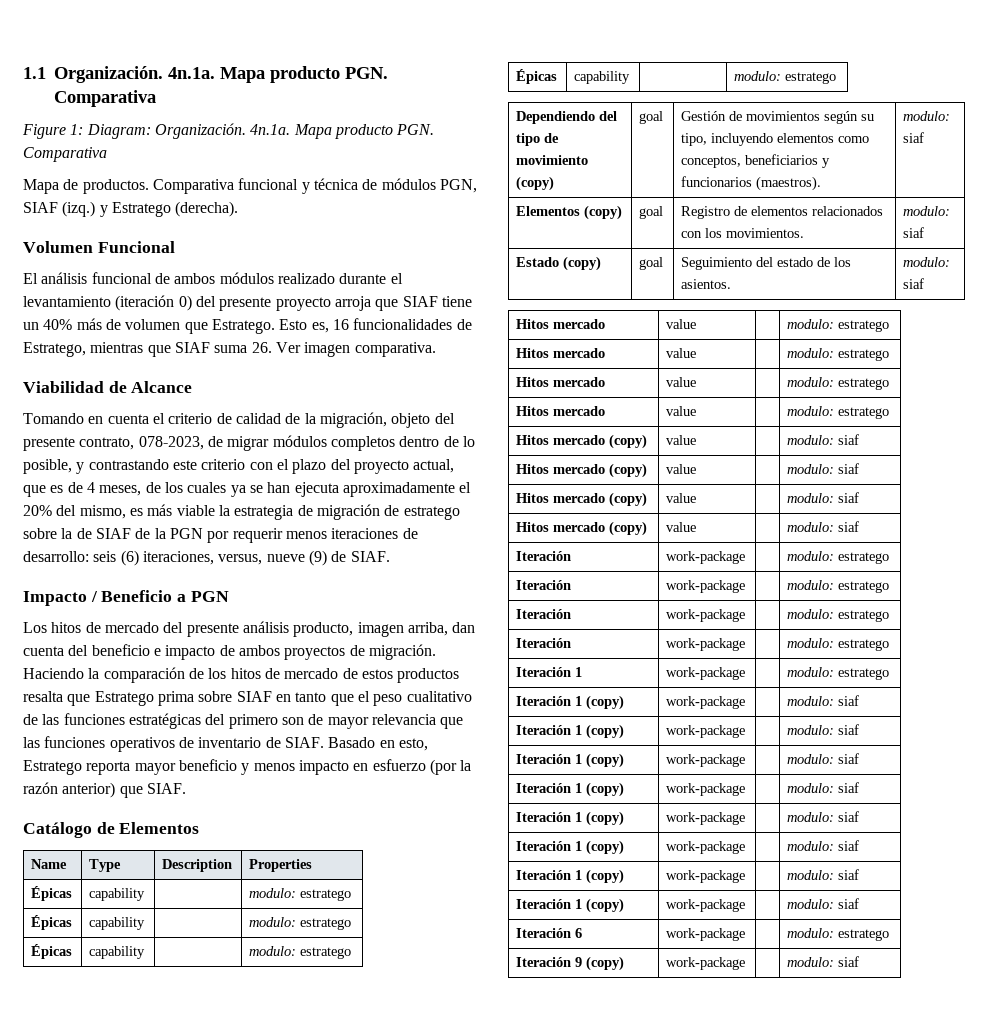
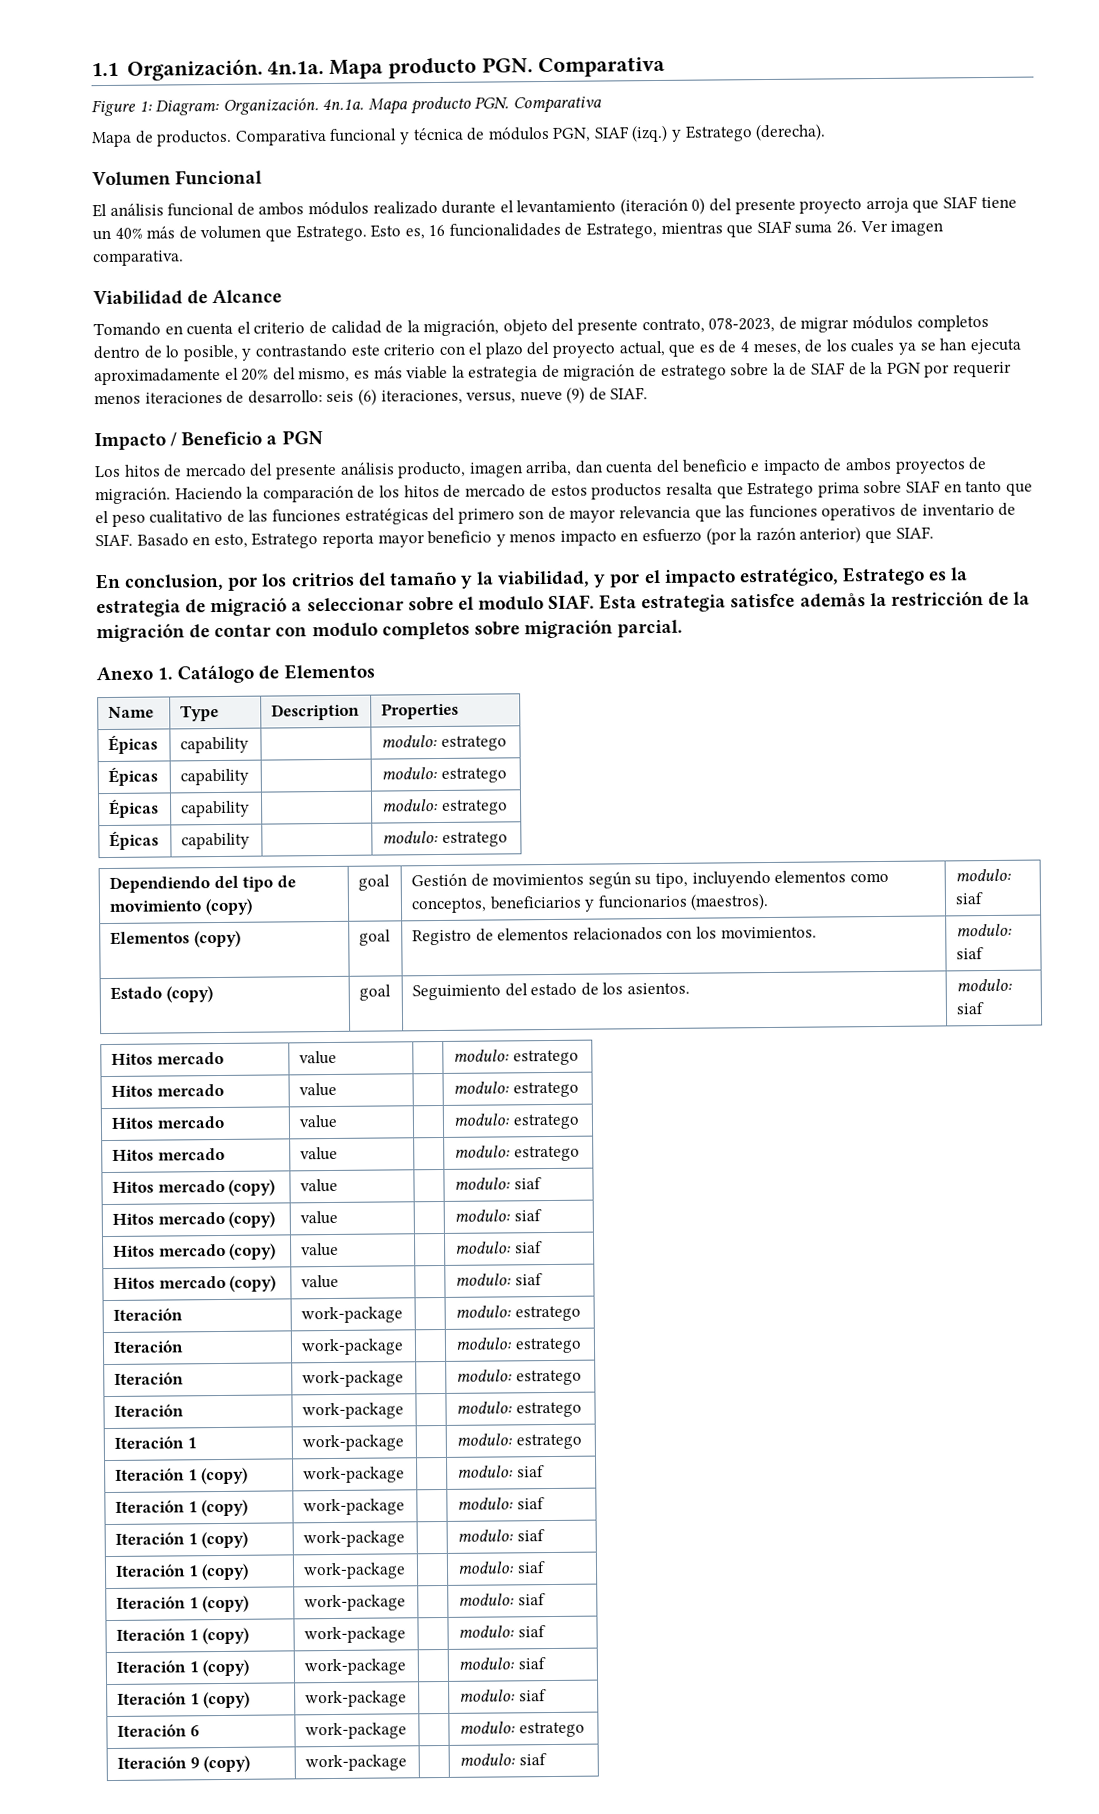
(186, 788) none -> [95,566,969,591] [96,591,1031,618] [96,619,684,643] [96,666,174,681] En conclusion, por los critrios del tamaño y la viabilidad, y por el impacto estratégico, Estratego es la estrategia de migració a seleccionar sobre el modulo SIAF. Esta estrategia satisfce ademås la restricción de la migración de contar con modulo completos sobre migración parcial. // Anexo 1.

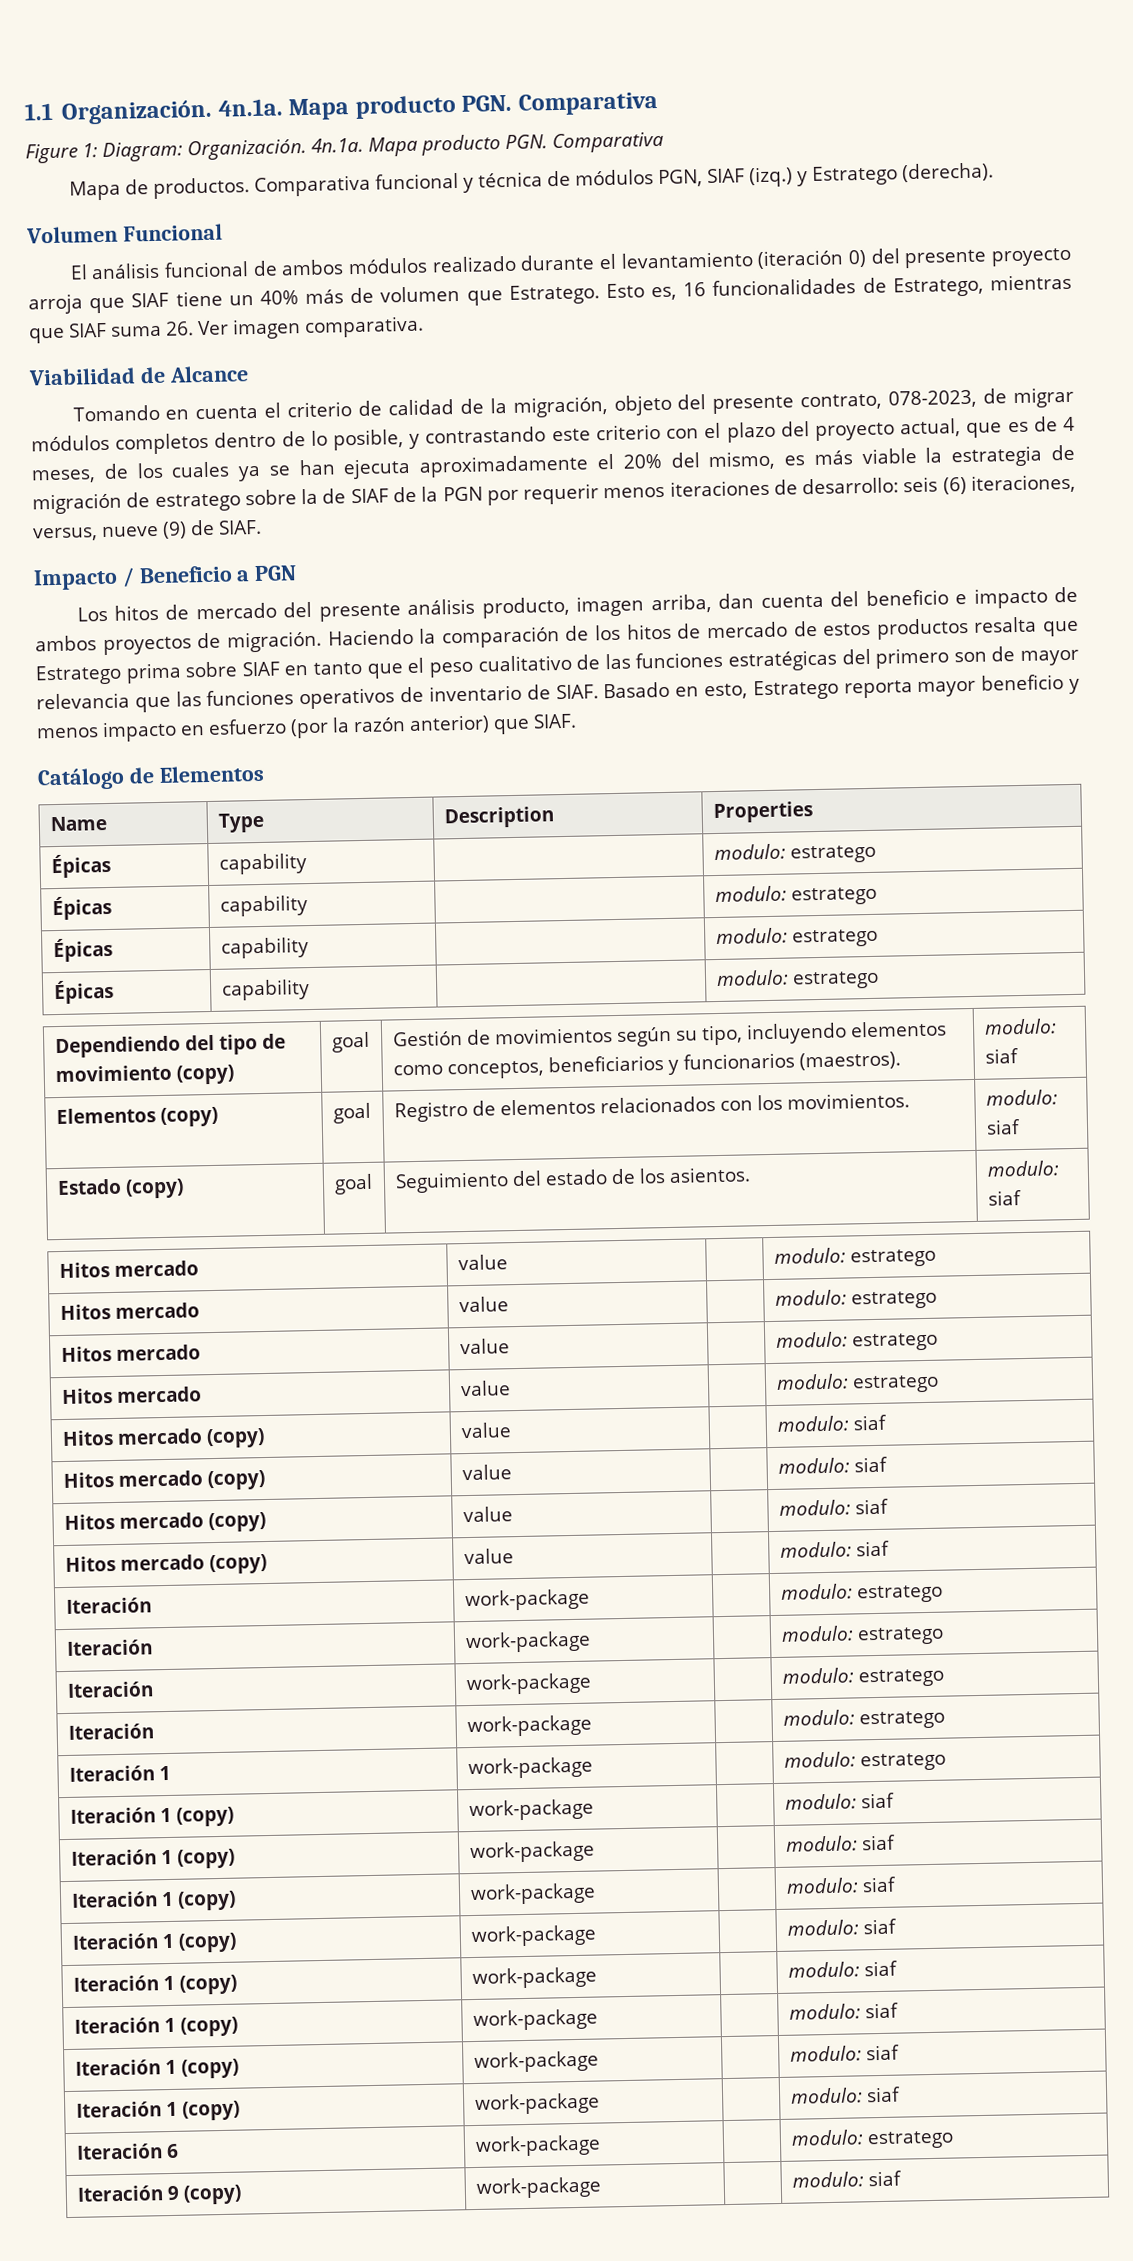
[95,566,969,591] [96,591,1031,618] [96,619,684,643] [96,666,174,681] En conclusion, por los critrios del tamaño y la viabilidad, y por el impacto estratégico, Estratego es la estrategia de migració a seleccionar sobre el modulo SIAF. Esta estrategia satisfce ademås la restricción de la migración de contar con modulo completos sobre migración parcial. // Anexo 1. -> (577, 721) none

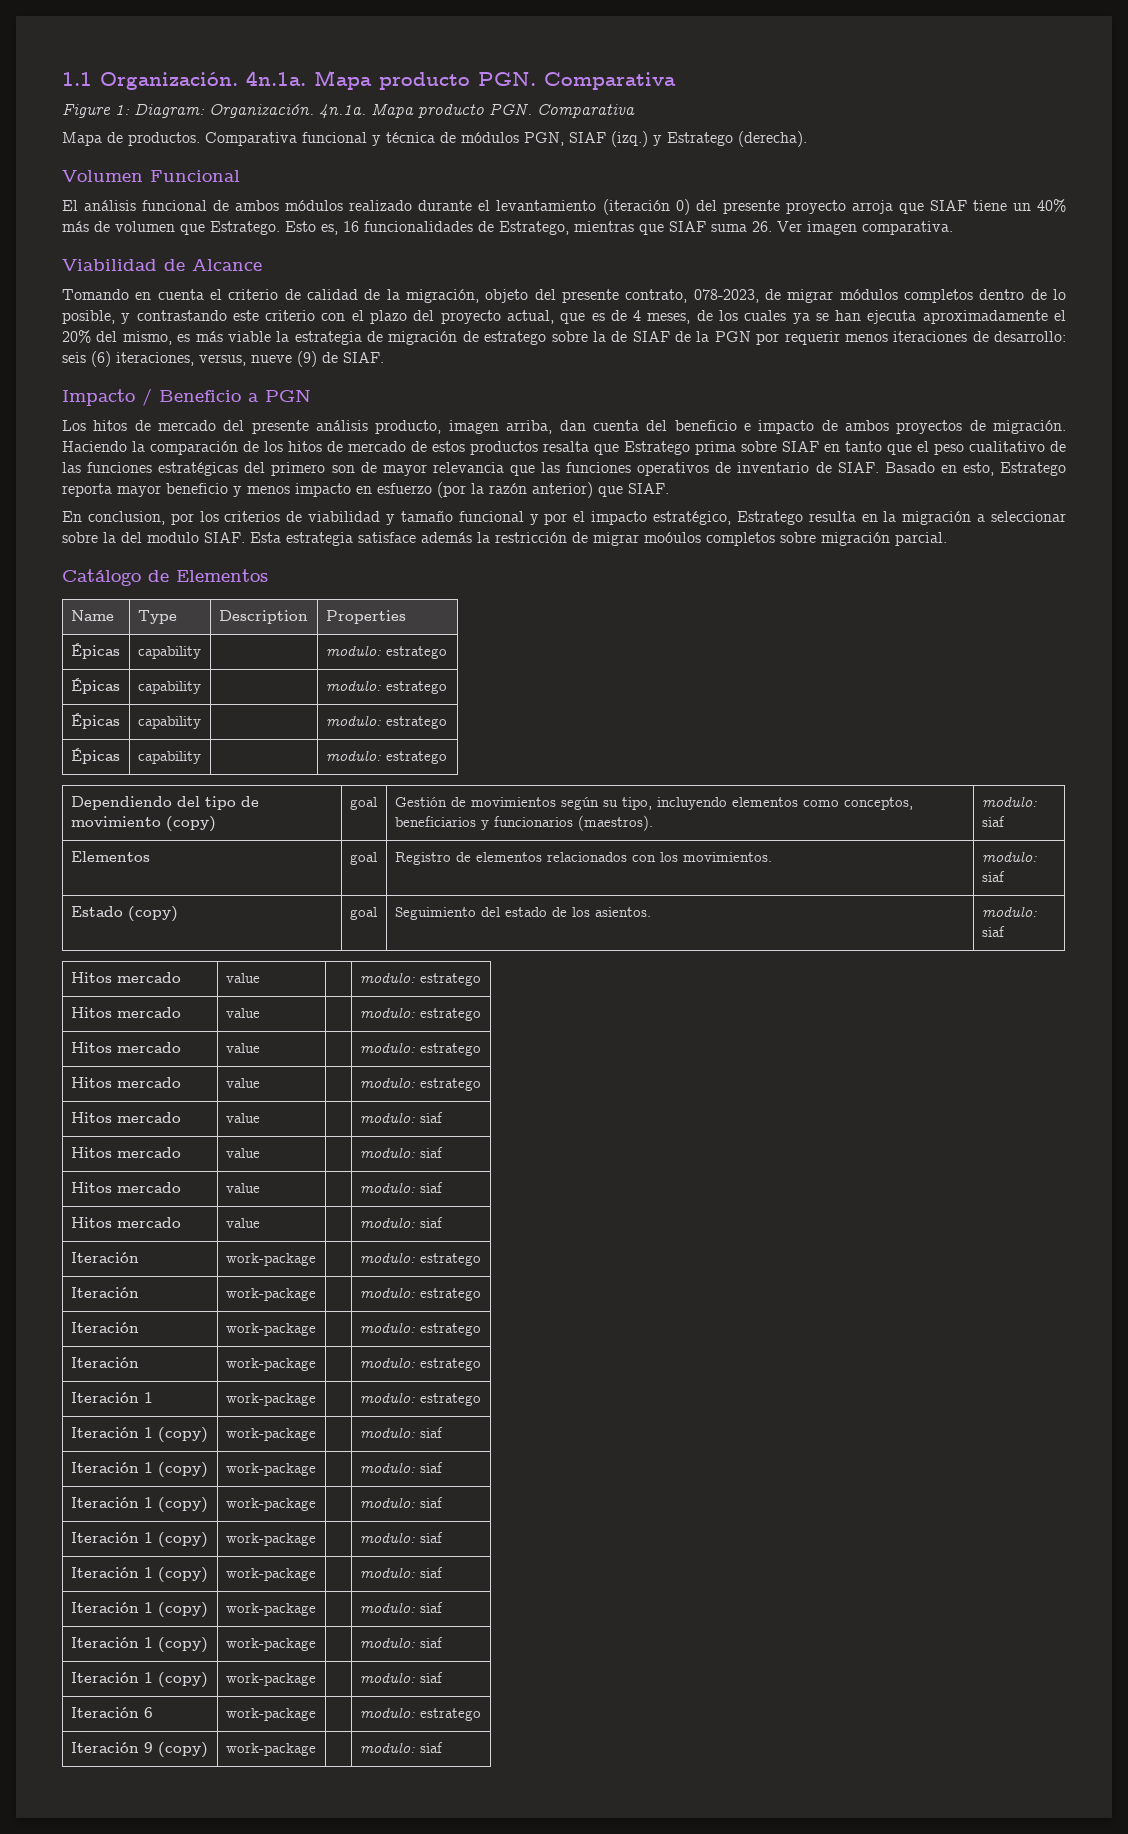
(577, 721) none -> [62,510,1067,525] [62,532,947,546] // En conclusion, por los criterios de viabilidad y tamaño funcional y por el impacto estratégico, Estratego resulta en la migración a seleccionar sobre la del modulo SIAF. Esta estrategia satisface además la restricción de migrar moóulos completos sobre migración parcial.
[159,1106,218,1128] (copy) -> (150, 856) none
[205,1428,265,1449] [460,1422,512,1439] [776,1414,887,1432] [62,1470,266,1491] [461,1464,512,1481] [777,1456,888,1474] [63,1512,266,1533] [462,1506,513,1523] [778,1498,889,1516] [64,1554,267,1575] (copy) | value | | modulo: siaf // Hitos mercado (copy) | value | | modulo: siaf // Hitos mercado (copy) | value | | modulo: siaf // Hitos mercado (copy) -> [225,1113,260,1123] [359,1112,443,1123] [70,1147,181,1158] [225,1148,260,1158] [359,1147,443,1158] [70,1182,181,1193] [225,1183,260,1193] [359,1182,443,1193] [70,1217,181,1228] | value | | modulo: siaf // Hitos mercado | value | | modulo: siaf // Hitos mercado | value | | modulo: siaf // Hitos mercado

